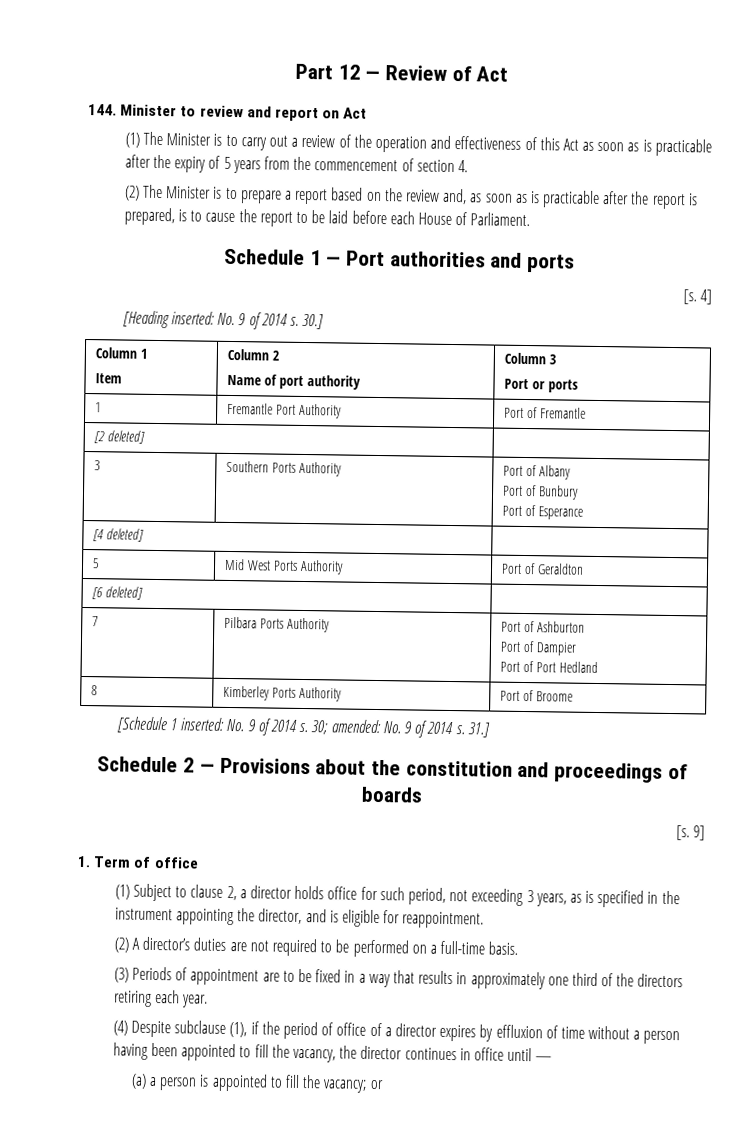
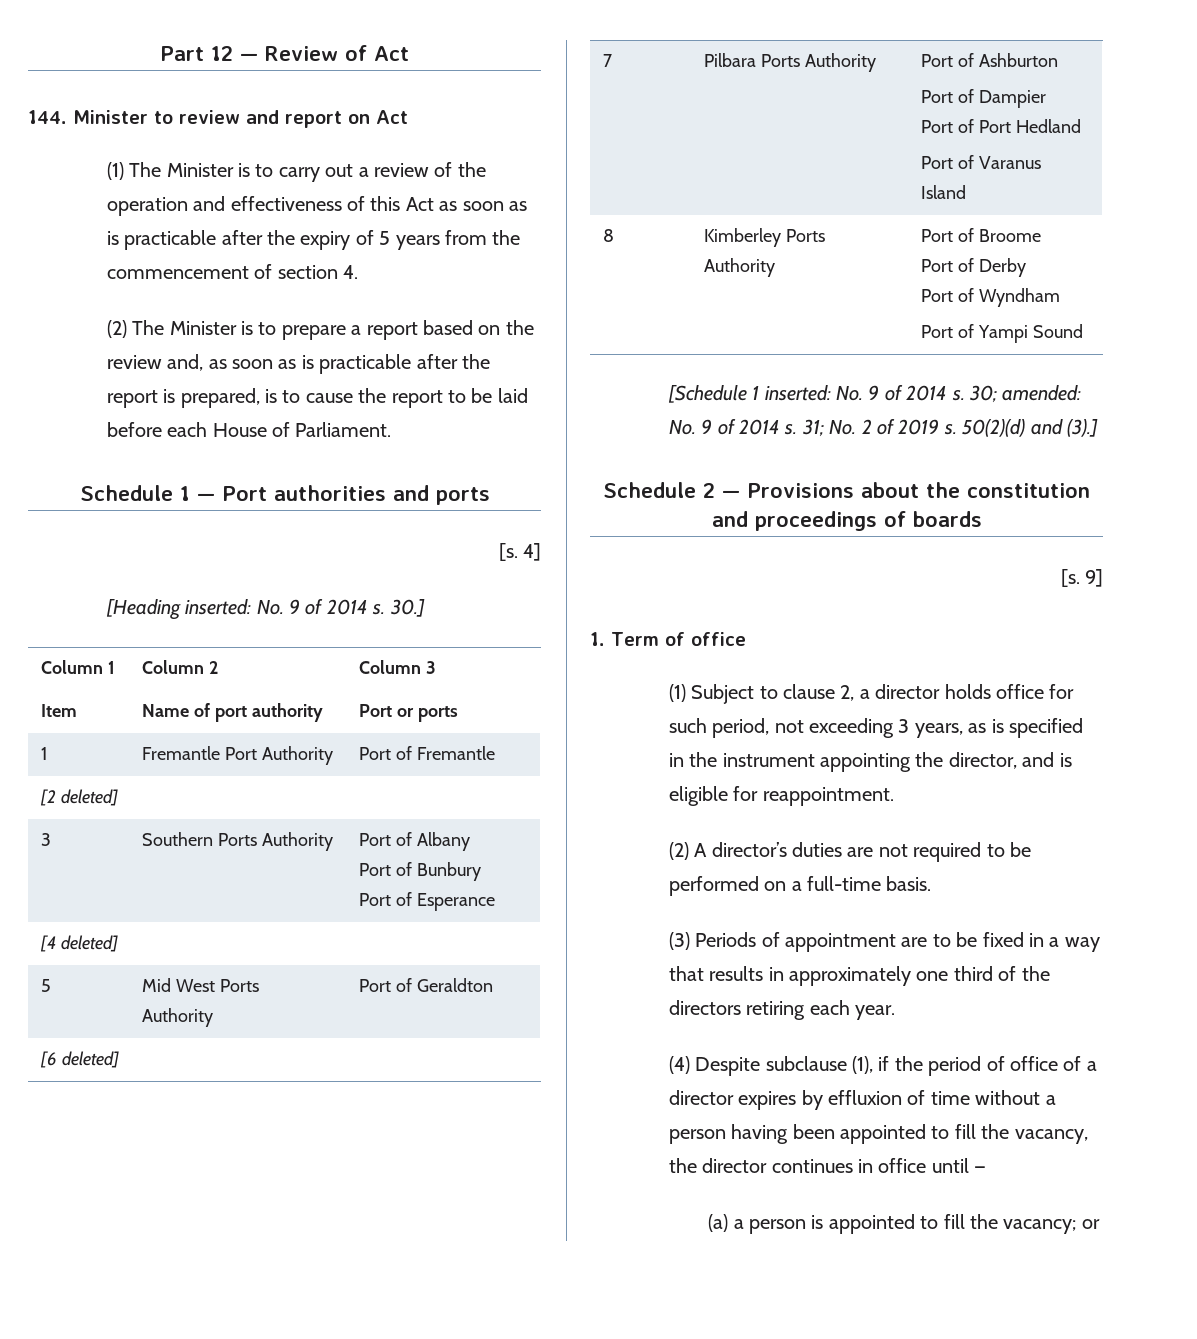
(598, 667) none -> [921,155,1041,169] [921,185,967,199] // Port of Varanus Island
(573, 696) none -> [921,258,1026,277] [921,288,1060,307] [921,324,1083,343] // Port of Derby // Port of Wyndham // Port of Yampi Sound
[467,722,490,738] 31.] -> [801,419,1098,437] 31; No. 2 of 2019 s. 50(2)(d) and (3).]

